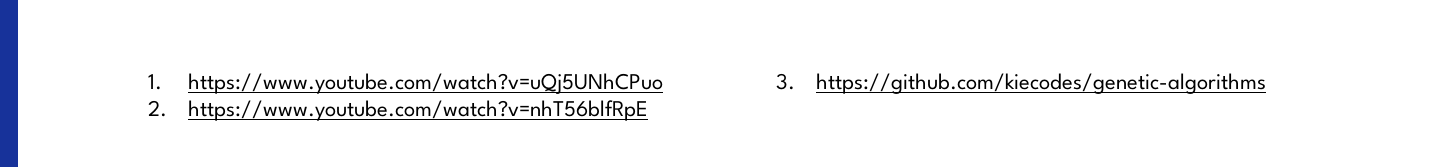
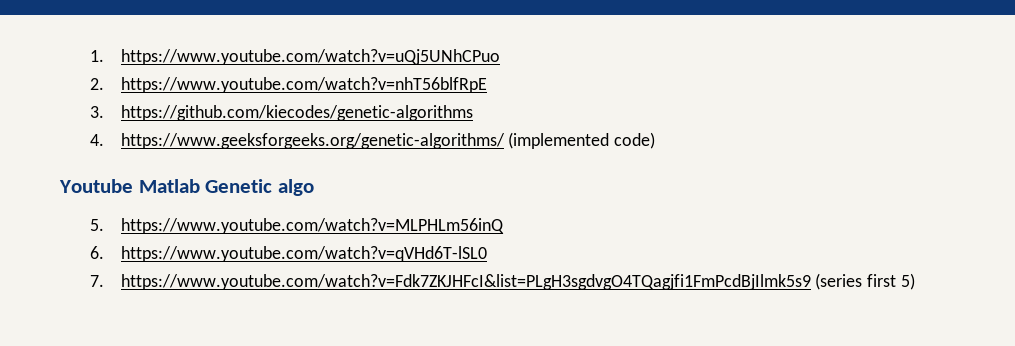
(1267, 83) none -> [90,132,656,149] [59,179,314,196] [90,218,504,234] [90,246,487,262] [90,273,915,290] // 4. https://www.geeksforgeeks.org/genetic-algorithms/ (implemented code) // Youtube Matlab Genetic algo // 5. https://www.youtube.com/watch?v=MLPHLm56inQ // 6. https://www.youtube.com/watch?v=qVHd6T-lSL0 // 7. https://www.youtube.com/watch?v=Fdk7ZKJHFcI&list=PLgH3sgdvgO4TQagjfi1FmPcdBjIlmk5s9 (series first 5)

